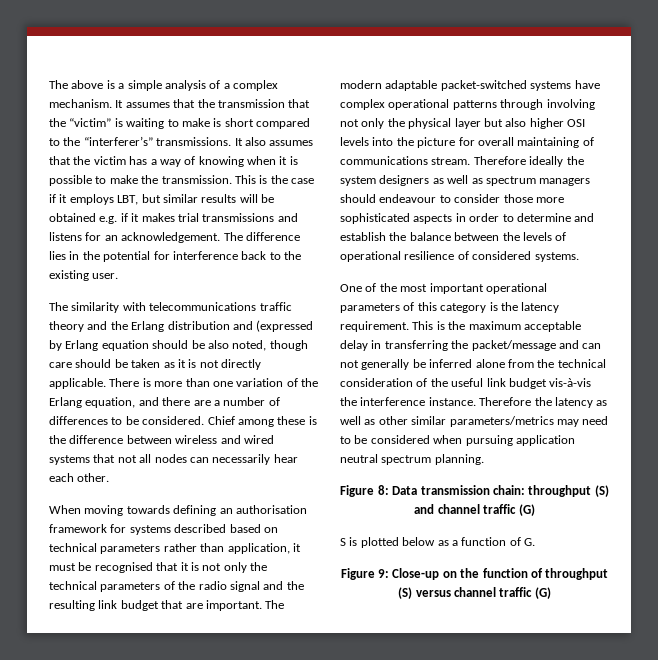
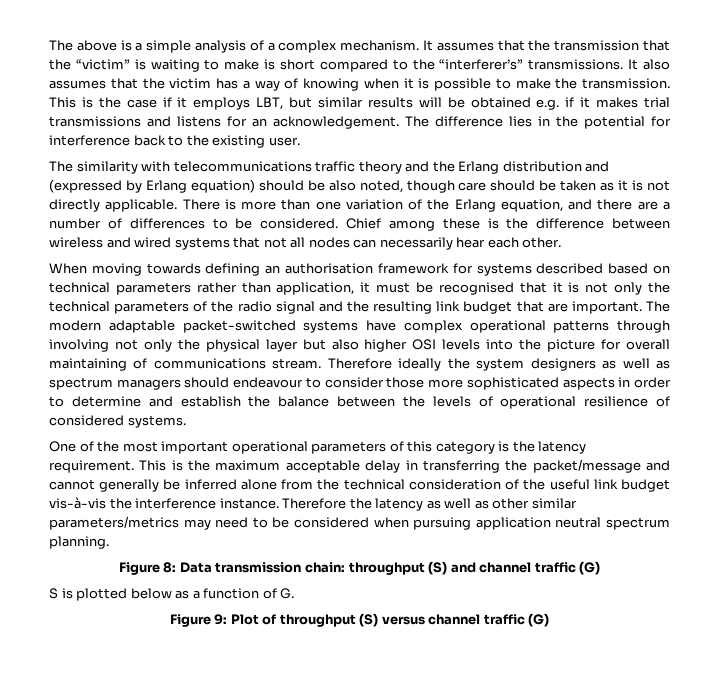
[101,340,149,351] equation -> [190,179,255,193] equation)
[582,343,602,349] [340,360,359,368] can not -> [49,479,95,490] cannot
[392,568,528,580] Close-up on the function -> [230,614,259,625] Plot

